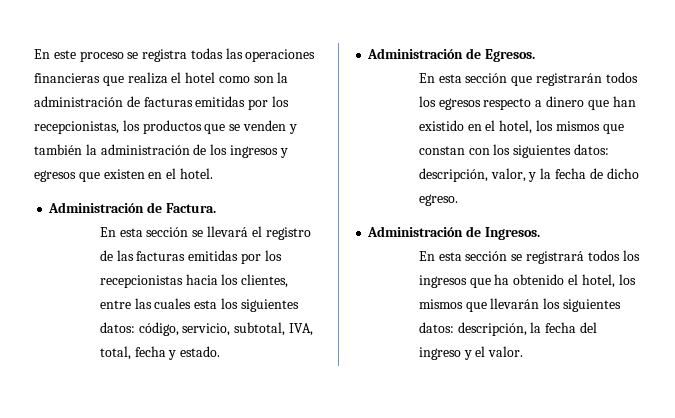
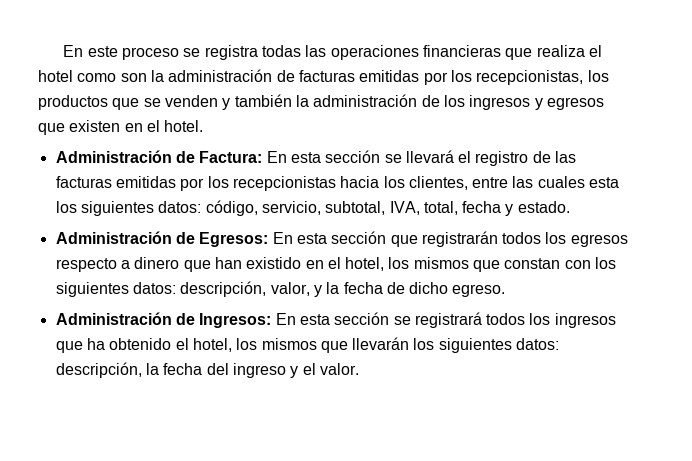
[165,203,216,213] Factura. // -> [199,151,263,163] Factura:
[484,49,535,62] Egresos. // -> [199,232,269,247] Egresos:
[484,227,540,240] Ingresos. // -> [199,313,272,328] Ingresos:

